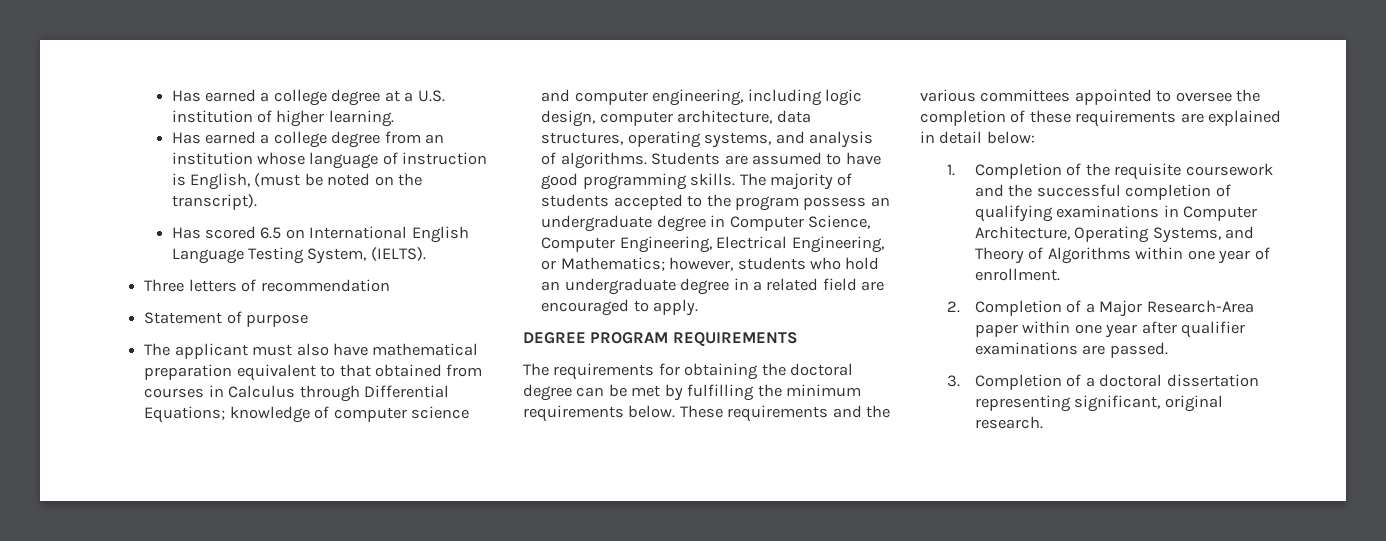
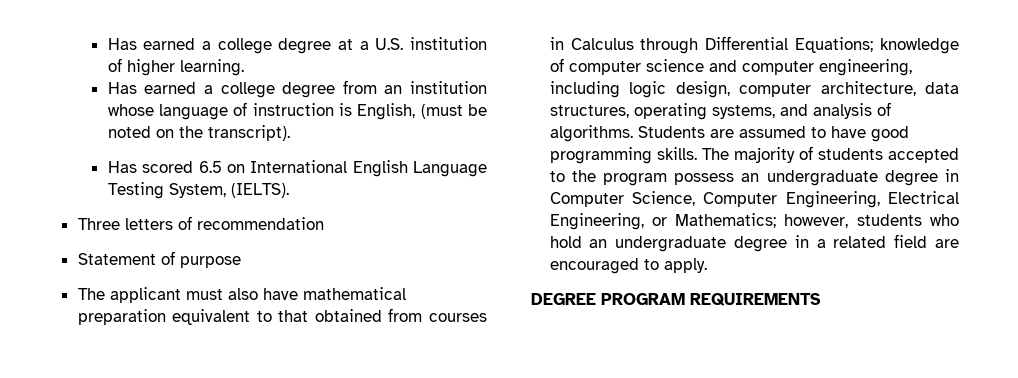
[523,363,854,380] [523,384,862,401] [523,405,891,422] [920,89,1261,105] [920,110,1282,127] [920,131,1035,144] [947,163,1273,180] [974,184,1231,200] [974,205,1258,222] [974,226,1255,243] [974,247,1270,264] [974,268,1060,281] [947,300,1254,317] [974,321,1246,338] [974,342,1168,358] [947,374,1259,390] [974,395,1223,412] [974,416,1043,429] // The requirements for obtaining the doctoral degree can be met by fulfilling the minimum requirements below. These requirements and the various committees appointed to oversee the completion of these requirements are explained in detail below: // 1. Completion of the requisite coursework and the successful completion of qualifying examinations in Computer Architecture, Operating Systems, and Theory of Algorithms within one year of enrollment. // 2. Completion of a Major Research-Area paper within one year after qualifier examinations are passed. // 3. Completion of a doctoral dissertation representing significant, original research. -> (821, 299) none

